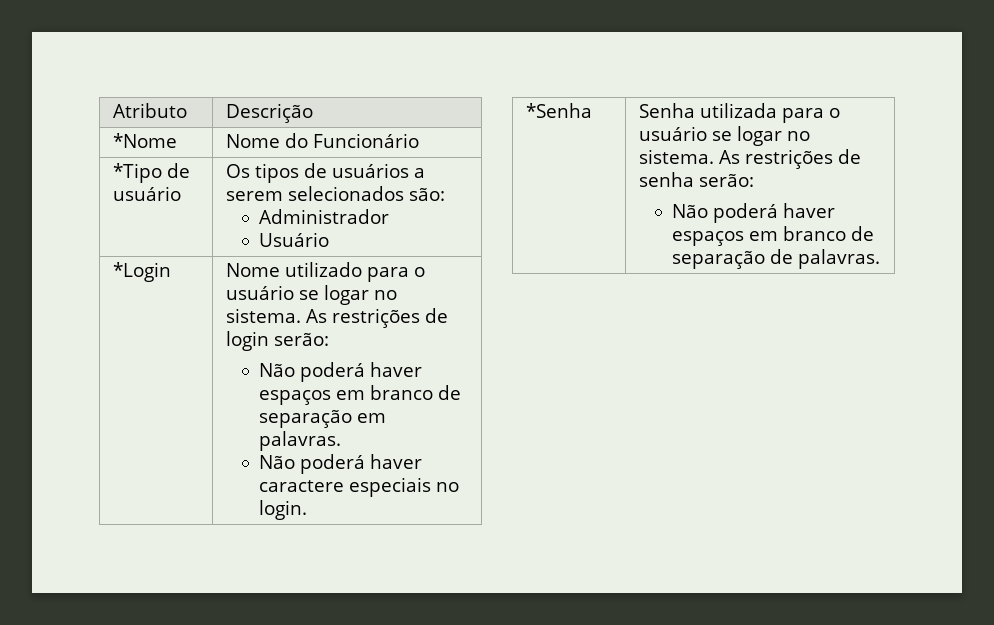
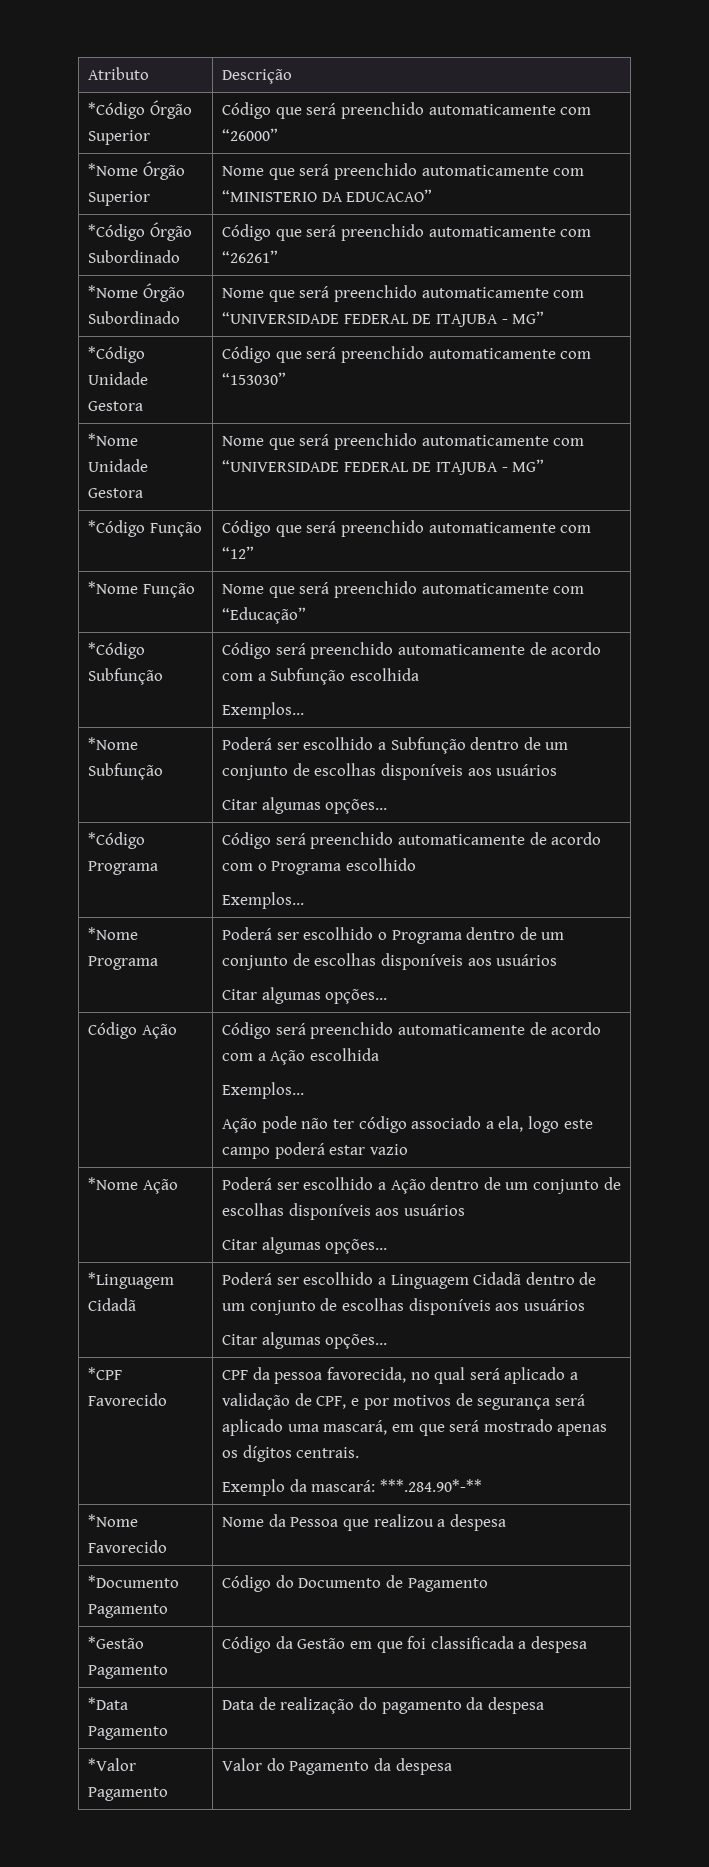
[112,133,177,148] [225,133,419,148] [112,163,190,183] [112,186,181,201] [225,163,425,183] [225,186,445,201] [258,209,389,224] [258,232,329,247] [112,262,171,282] [225,262,425,282] [225,285,397,305] [225,308,448,328] [225,331,329,351] [258,362,422,382] [258,385,461,405] [258,410,386,428] [258,431,341,451] [258,454,422,474] [258,477,459,497] [258,500,307,520] [525,103,592,118] [638,103,840,123] [638,126,810,146] [638,149,861,169] [638,172,754,187] [671,203,835,223] [671,226,874,246] [671,249,880,269] // *Nome | Nome do Funcionário // *Tipo de usuário | Os tipos de usuários a serem selecionados são: // Administrador // Usuário // *Login | Nome utilizado para o usuário se logar no sistema. As restrições de login serão: // Não poderá haver espaços em branco de separação em palavras. // Não poderá haver caractere especiais no login. // *Senha | Senha utilizada para o usuário se logar no sistema. As restrições de senha serão: // Não poderá haver espaços em branco de separação de palavras. -> [88,100,192,119] [88,130,151,145] [222,102,592,119] [222,128,279,141] [88,161,185,180] [88,191,151,206] [222,163,585,180] [222,189,433,202] [88,222,192,241] [88,250,181,263] [222,224,592,241] [222,250,279,263] [88,283,185,302] [88,311,181,324] [222,285,585,302] [222,311,545,327] [88,346,146,363] [88,372,149,385] [88,401,144,411] [222,346,592,363] [222,372,287,385] [88,433,139,446] [88,459,149,472] [88,488,144,498] [222,433,585,450] [222,459,545,475] [88,520,202,537] [222,520,592,537] [222,546,255,559] [88,581,195,598] [222,581,585,598] [222,607,307,624] [88,642,146,659] [88,668,164,685] [222,642,602,659] [222,668,419,685] [222,702,305,719] [88,737,139,750] [88,763,164,780] [222,737,569,754] [222,763,558,780] [222,797,388,814] [88,832,146,849] [88,861,159,875] [222,832,602,849] [222,858,416,875] [222,892,305,909] [88,927,139,940] [88,956,159,970] [222,927,565,944] [222,953,558,970] [222,987,388,1004] [88,1022,177,1039] [222,1022,602,1039] [222,1048,379,1065] [222,1082,305,1099] [222,1116,593,1133] [222,1142,408,1159] [88,1177,178,1194] [222,1177,621,1194] [222,1203,465,1220] [222,1237,388,1254] [88,1272,175,1289] [88,1298,137,1311] [222,1272,597,1289] [222,1298,585,1315] [222,1332,388,1349] [88,1367,123,1380] [88,1393,168,1406] [222,1367,578,1384] [222,1393,585,1410] [222,1419,608,1436] [222,1445,360,1462] [222,1479,482,1496] [88,1514,139,1527] [88,1540,168,1553] [222,1514,506,1531] [88,1575,180,1588] [88,1604,169,1618] [222,1575,488,1592] [88,1636,145,1649] [88,1665,169,1679] [222,1636,587,1653] [88,1697,129,1710] [88,1726,169,1740] [222,1697,544,1714] [88,1758,137,1771] [88,1787,169,1801] [222,1758,452,1775] // *Código Órgão Superior | Código que será preenchido automaticamente com “26000” // *Nome Órgão Superior | Nome que será preenchido automaticamente com “MINISTERIO DA EDUCACAO” // *Código Órgão Subordinado | Código que será preenchido automaticamente com “26261” // *Nome Órgão Subordinado | Nome que será preenchido automaticamente com “UNIVERSIDADE FEDERAL DE ITAJUBA - MG” // *Código Unidade Gestora | Código que será preenchido automaticamente com “153030” // *Nome Unidade Gestora | Nome que será preenchido automaticamente com “UNIVERSIDADE FEDERAL DE ITAJUBA - MG” // *Código Função | Código que será preenchido automaticamente com “12” // *Nome Função | Nome que será preenchido automaticamente com “Educação” // *Código Subfunção | Código será preenchido automaticamente de acordo com a Subfunção escolhida // Exemplos... // *Nome Subfunção | Poderá ser escolhido a Subfunção dentro de um conjunto de escolhas disponíveis aos usuários // Citar algumas opções... // *Código Programa | Código será preenchido automaticamente de acordo com o Programa escolhido // Exemplos... // *Nome Programa | Poderá ser escolhido o Programa dentro de um conjunto de escolhas disponíveis aos usuários // Citar algumas opções... // Código Ação | Código será preenchido automaticamente de acordo com a Ação escolhida // Exemplos... // Ação pode não ter código associado a ela, logo este campo poderá estar vazio // *Nome Ação | Poderá ser escolhido a Ação dentro de um conjunto de escolhas disponíveis aos usuários // Citar algumas opções... // *Linguagem Cidadã | Poderá ser escolhido a Linguagem Cidadã dentro de um conjunto de escolhas disponíveis aos usuários // Citar algumas opções... // *CPF Favorecido | CPF da pessoa favorecida, no qual será aplicado a validação de CPF, e por motivos de segurança será aplicado uma mascará, em que será mostrado apenas os dígitos centrais. // Exemplo da mascará: ***.284.90*-** // *Nome Favorecido | Nome da Pessoa que realizou a despesa // *Documento Pagamento | Código do Documento de Pagamento // *Gestão Pagamento | Código da Gestão em que foi classificada a despesa // *Data Pagamento | Data de realização do pagamento da despesa // *Valor Pagamento | Valor do Pagamento da despesa

